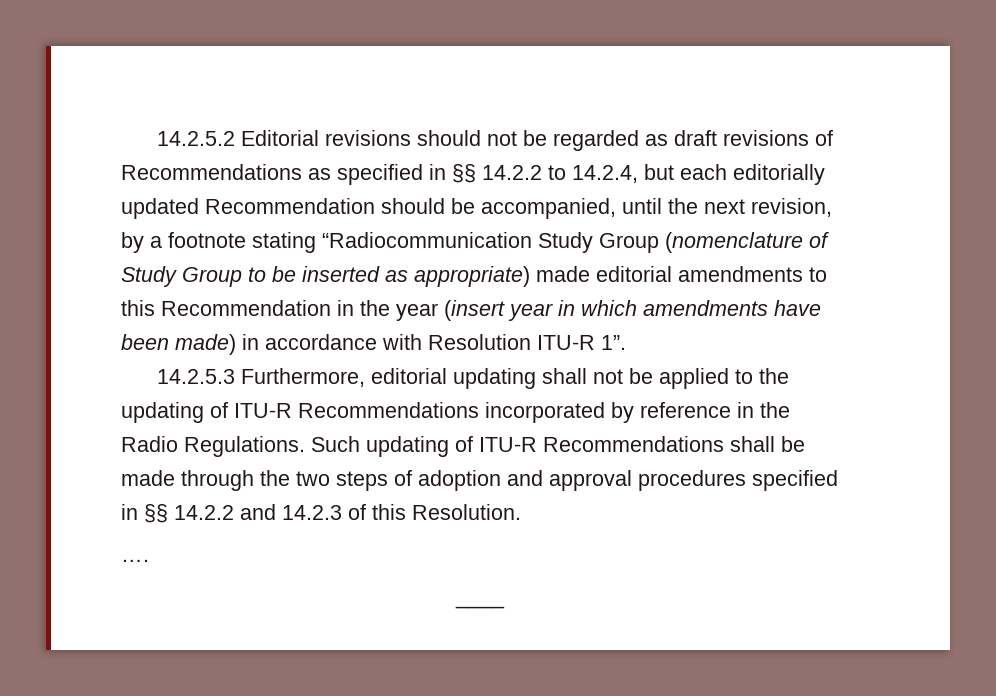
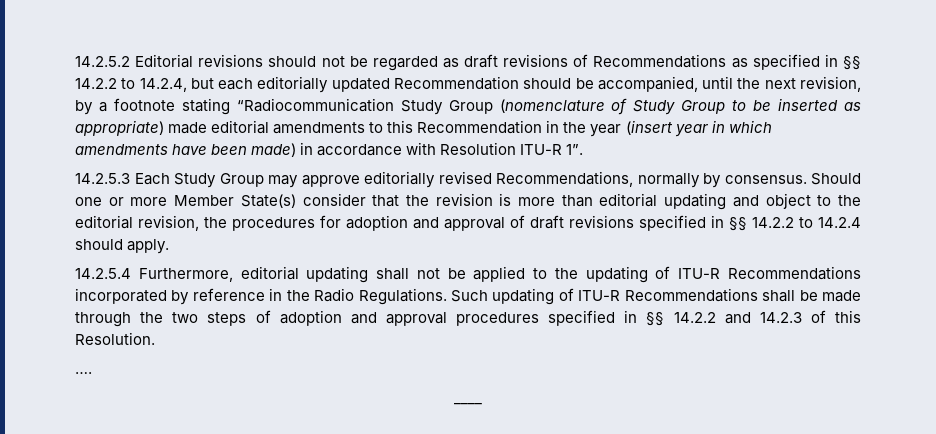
(236, 376) none -> [134,171,861,188] [75,193,862,210] [75,215,861,231] [75,239,170,254] [75,268,131,279] Each Study Group may approve editorially revised Recommendations, normally by consensus. Should one or more Member State(s) consider that the revision is more than editorial updating and object to the editorial revision, the procedures for adoption and approval of draft revisions specified in §§ 14.2.2 to 14.2.4 should apply. // 14.2.5.4

